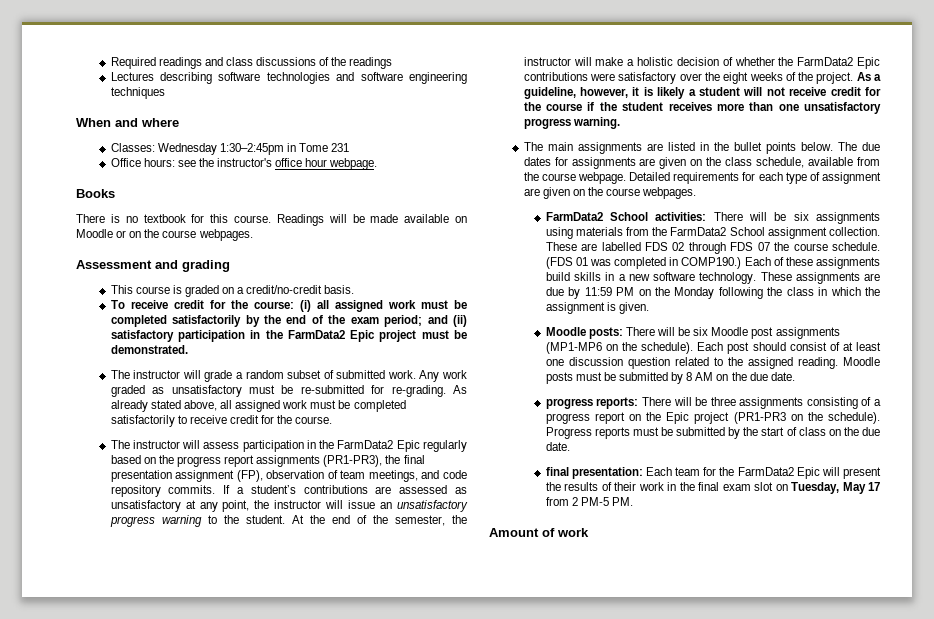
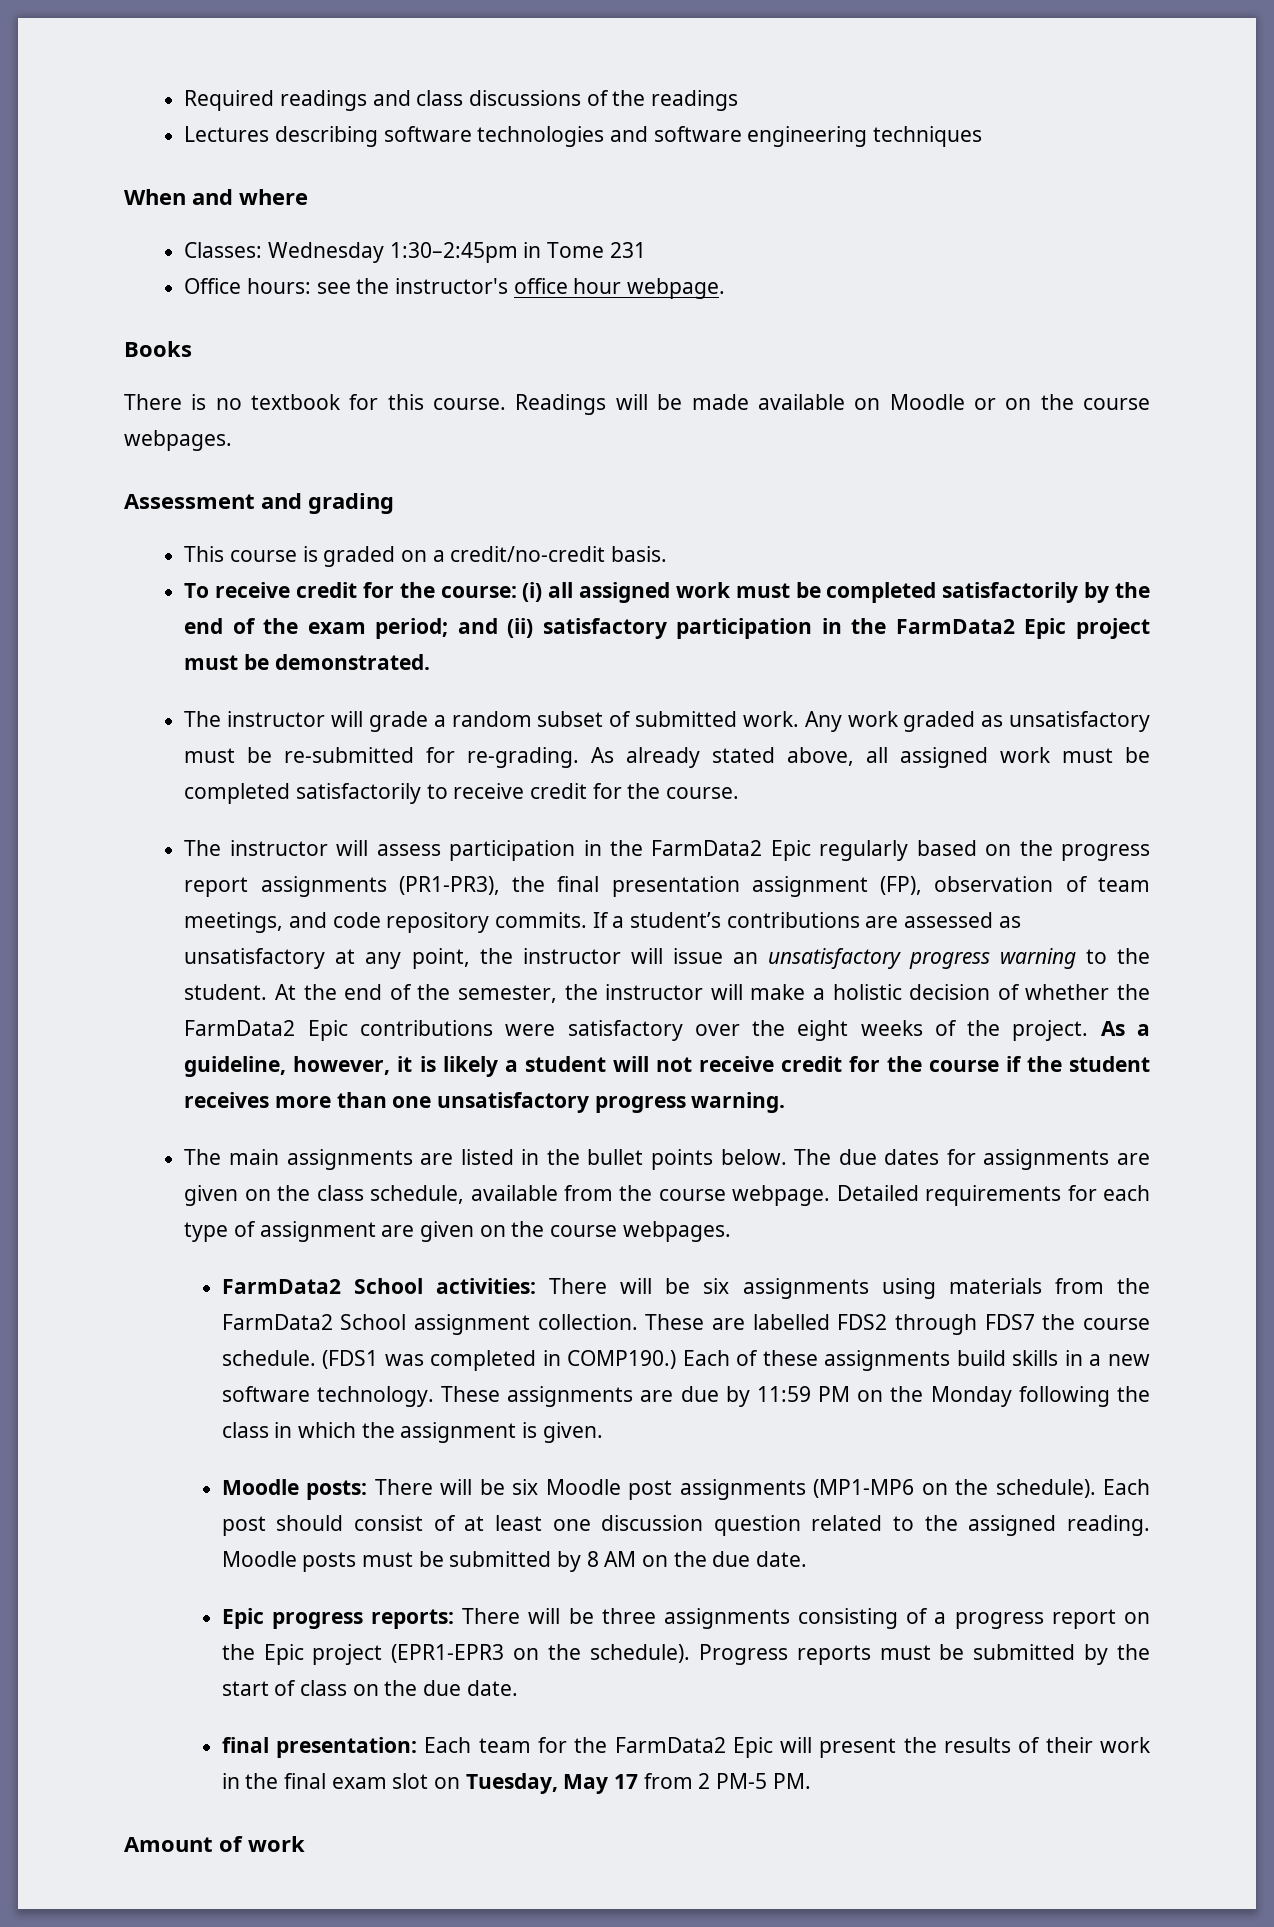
[645,242,770,254] FDS 02 through FDS 07 -> [837,1314,1035,1335] FDS2 through FDS7
[545,257,588,269] (FDS 01 -> [322,1350,379,1369] (FDS1
(795, 376) none -> [221,1608,264,1629] Epic
[733,412,786,424] (PR1-PR3 -> [391,1644,505,1663] (EPR1-EPR3

